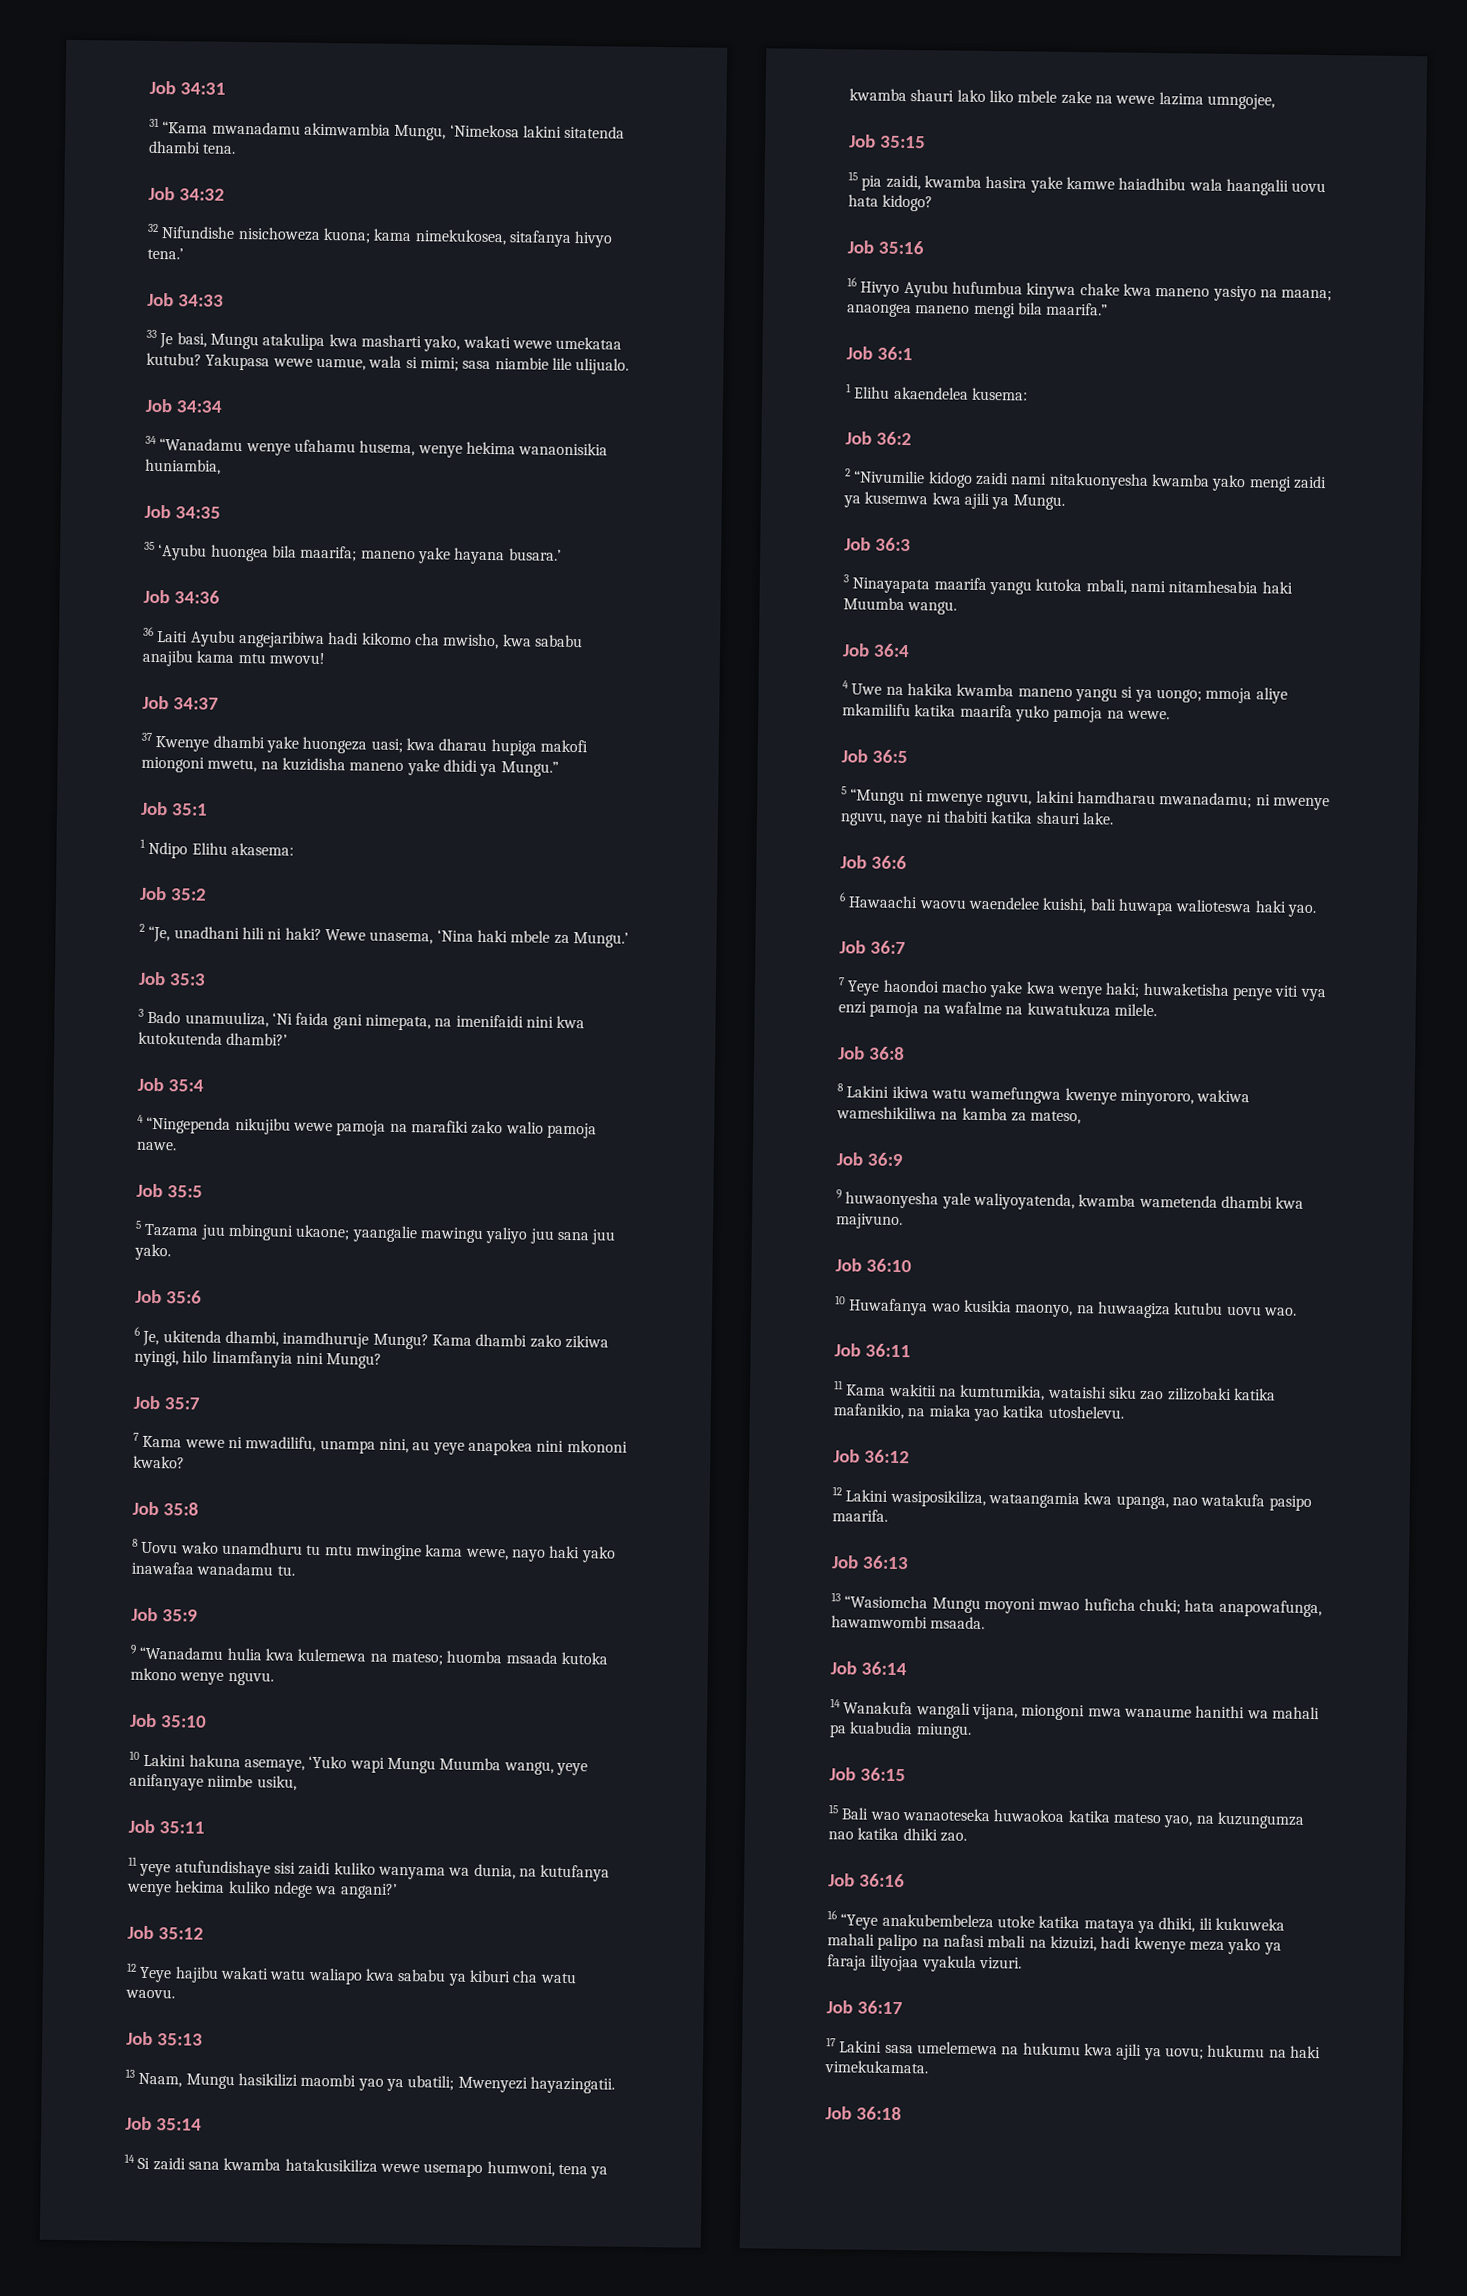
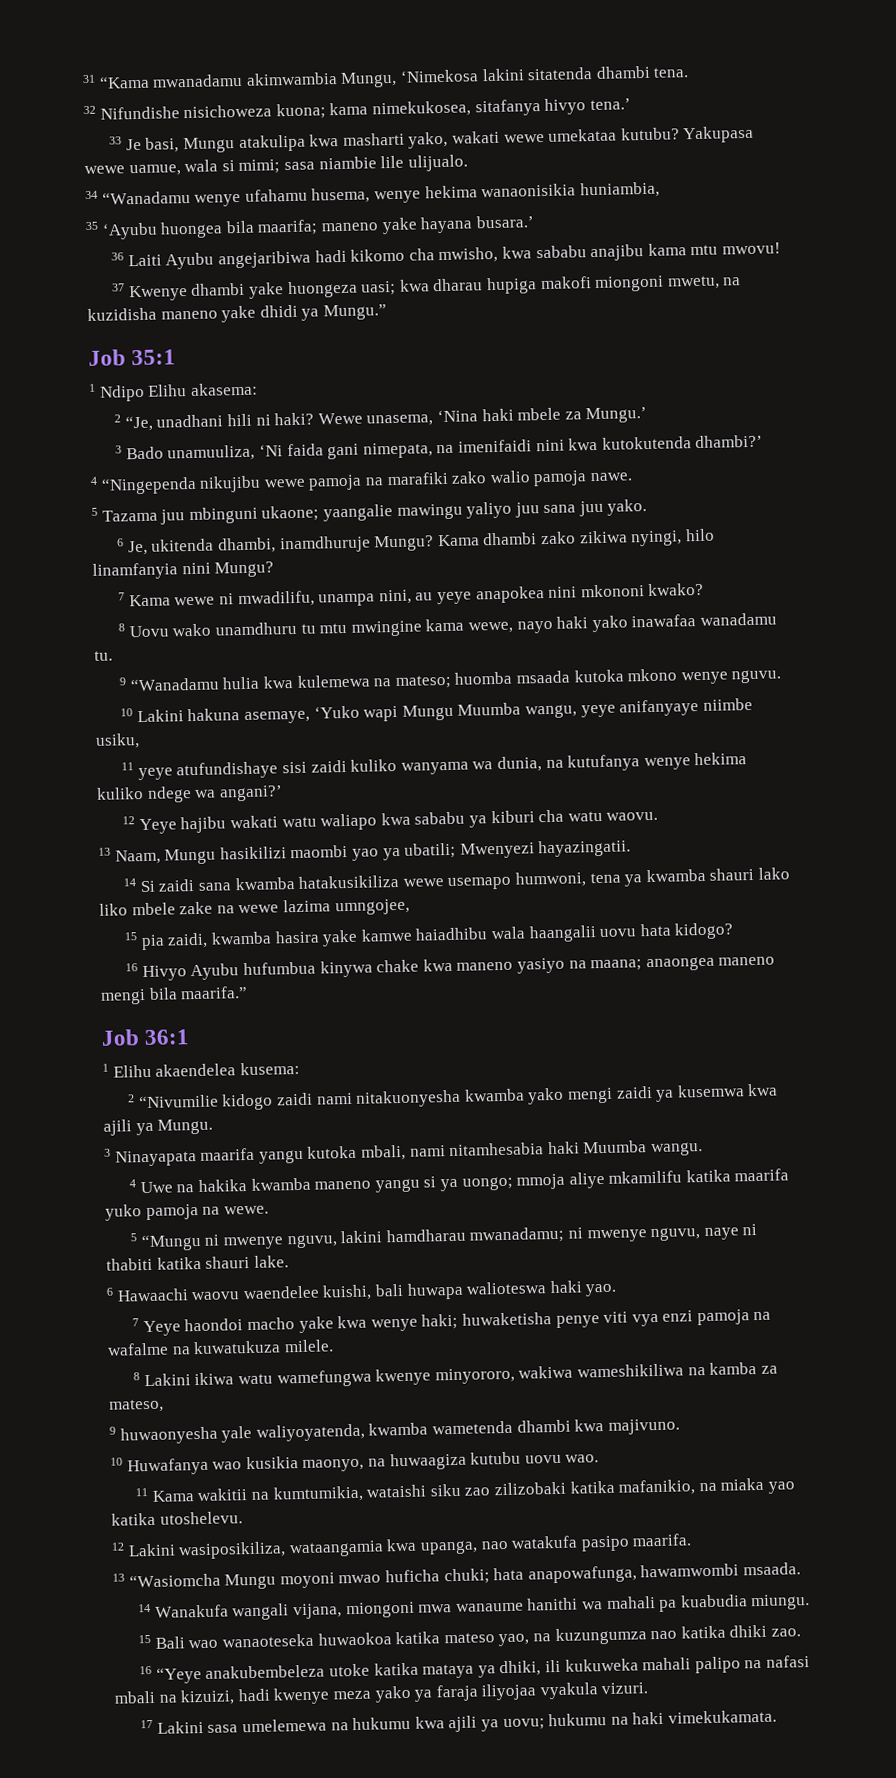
[149,80,226,95] Job 34:31 // -> (82, 79) none
[148,186,225,201] // Job 34:32 -> (690, 72) none
[147,292,224,307] // Job 34:33 -> (631, 104) none
[145,398,222,413] // Job 34:34 -> (468, 163) none
[144,504,221,519] // Job 34:35 -> (660, 190) none
[143,589,220,604] // Job 34:36 -> (534, 222) none
[142,695,219,710] // Job 34:37 -> (781, 248) none
[139,886,207,901] // Job 35:2 -> (258, 389) none
[138,971,206,986] // Job 35:3 -> (648, 415) none
[137,1077,204,1092] // Job 35:4 -> (764, 441) none
[136,1183,203,1198] // Job 35:5 -> (632, 477) none
[135,1289,202,1304] // Job 35:6 -> (648, 507) none
[133,1395,200,1410] // Job 35:7 -> (275, 569) none
[132,1501,199,1516] // Job 35:8 -> (705, 589) none
[131,1607,198,1622] // Job 35:9 -> (113, 655) none
[129,1713,207,1728] // Job 35:10 -> (782, 676) none
[128,1819,205,1834] // Job 35:11 -> (140, 741) none
[127,1925,204,1940] // Job 35:12 -> (283, 793) none
[126,2031,203,2046] // Job 35:13 -> (659, 816) none
[125,2116,202,2131] // Job 35:14 -> (632, 848) none
[849,134,926,149] // Job 35:15 -> (410, 907) none
[847,240,924,255] // Job 35:16 -> (735, 931) none
[845,431,912,446] // Job 36:2 -> (300, 1068) none
[844,537,911,552] // Job 36:3 -> (214, 1126) none
[842,643,910,658] // Job 36:4 -> (703, 1149) none
[841,749,908,764] // Job 36:5 -> (269, 1210) none
[840,855,907,870] // Job 36:6 -> (289, 1261) none
[839,940,906,955] // Job 36:7 -> (618, 1290) none
[838,1046,905,1061] // Job 36:8 -> (334, 1346) none
[836,1152,903,1167] // Job 36:9 -> (164, 1405) none
[835,1258,912,1273] // Job 36:10 -> (680, 1426) none
[834,1343,911,1358] // Job 36:11 -> (600, 1458) none
[833,1449,910,1464] // Job 36:12 -> (243, 1518) none
[831,1555,909,1570] // Job 36:13 -> (692, 1540) none
[830,1661,907,1676] // Job 36:14 -> (801, 1569) none
[829,1767,906,1782] // Job 36:15 -> (811, 1602) none
[828,1873,905,1888] // Job 36:16 -> (801, 1632) none
[826,2000,903,2015] // Job 36:17 -> (649, 1688) none
[825,2106,902,2121] // Job 36:18 -> (777, 1716) none

